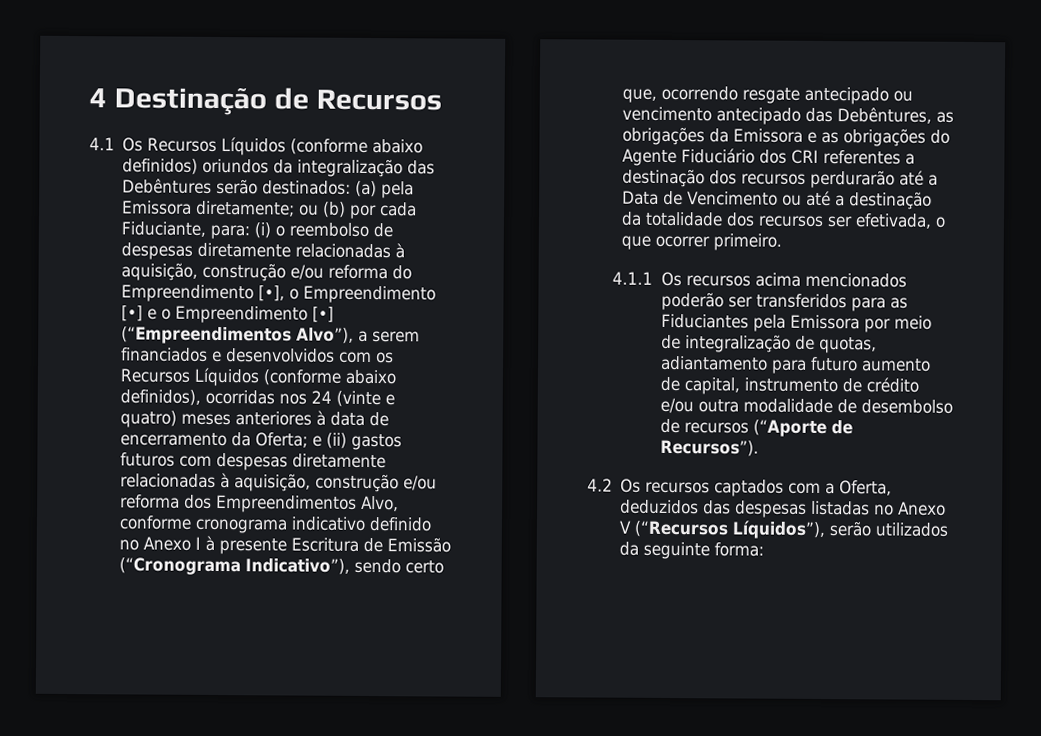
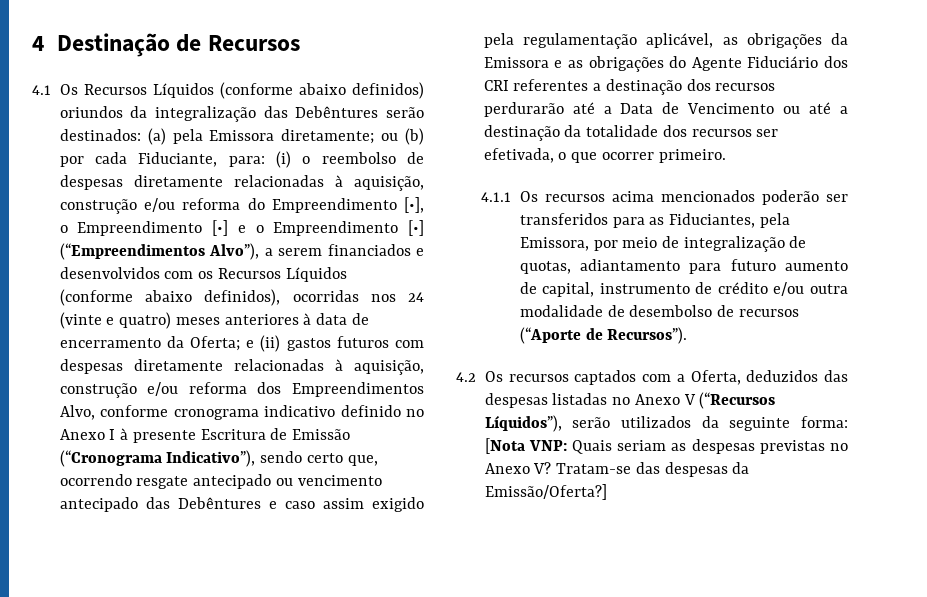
[837,107,933,124] Debêntures, -> [177,497,424,512] [483,33,714,49] Debêntures e caso assim exigido pela regulamentação aplicável,
[660,313,860,332] Fiduciantes pela Emissora -> [668,213,790,228] [519,237,589,251] Fiduciantes, pela Emissora,
(765, 549) none -> [484,438,848,454] [484,462,750,477] [484,484,607,500] [Nota VNP: Quais seriam as despesas previstas no Anexo V? Tratam-se das despesas da Emissão/Oferta?]

